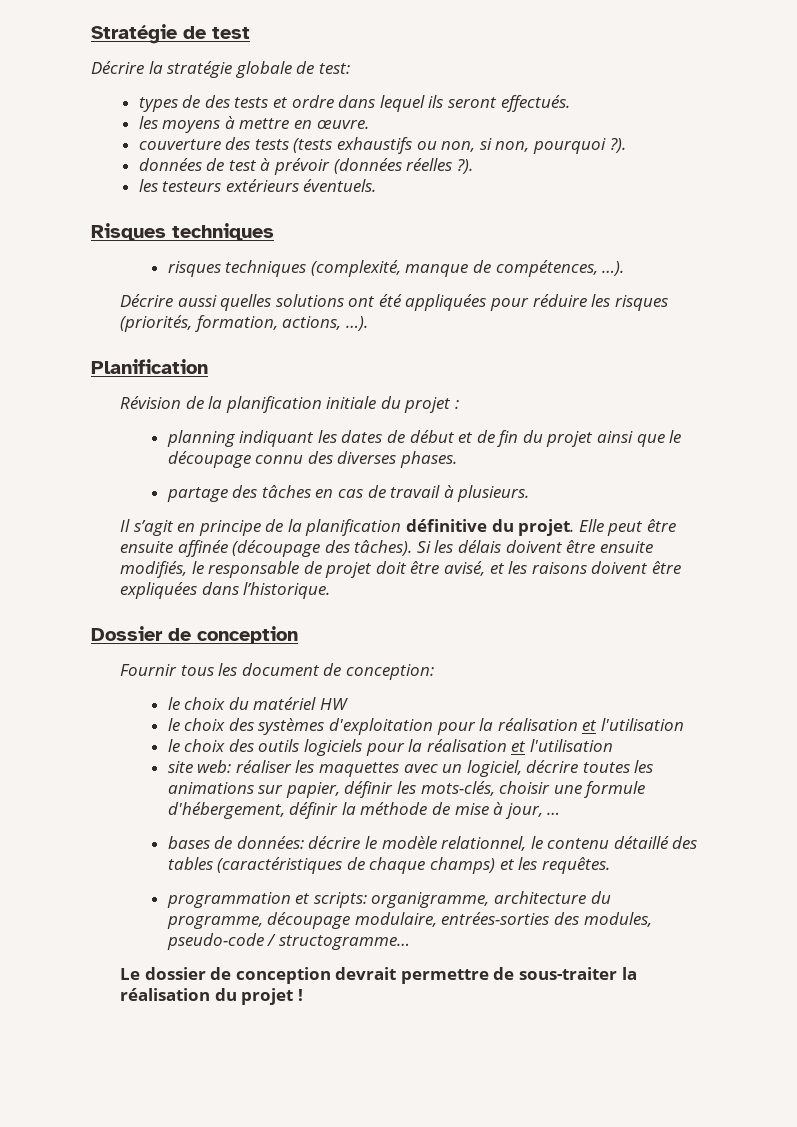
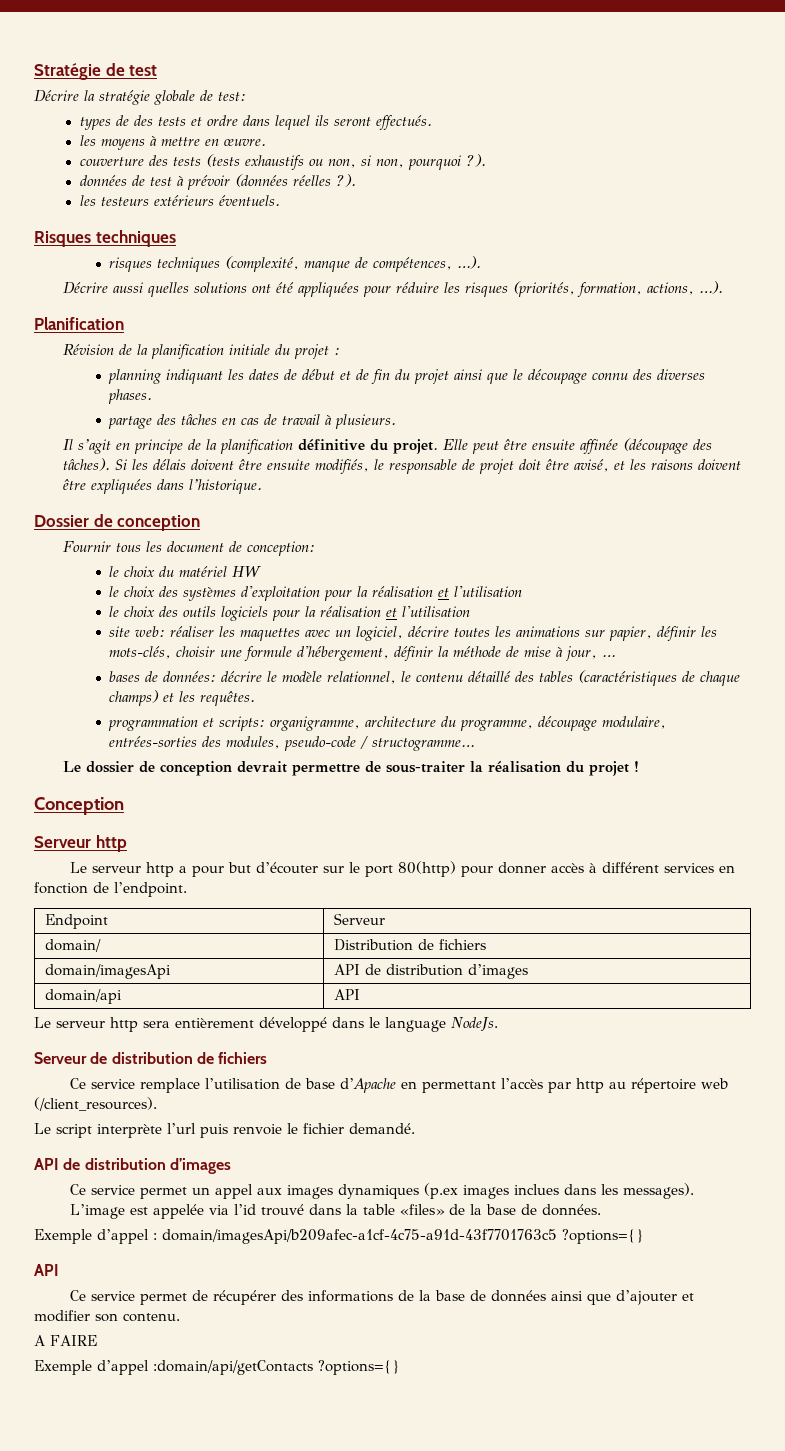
(303, 995) none -> [34,797,124,815] [34,835,127,852] [69,861,735,877] [34,882,187,897] [44,914,108,929] [333,913,385,925] [44,939,101,952] [333,939,486,951] [44,964,171,979] [333,964,528,979] [44,989,122,1004] [333,989,360,1000] [34,1017,498,1032] [34,1052,268,1064] [69,1078,728,1093] [34,1097,157,1111] [34,1123,415,1138] [34,1158,231,1174] [69,1183,694,1199] [69,1204,601,1219] [34,1229,644,1244] [34,1264,59,1276] [69,1290,694,1305] [34,1310,180,1322] [34,1335,97,1346] [34,1360,400,1375] // Conception // Serveur http // Le serveur http a pour but d’écouter sur le port 80(http) pour donner accès à différent services en fonction de l’endpoint. // Endpoint | Serveur // domain/ | Distribution de fichiers // domain/imagesApi | API de distribution d’images // domain/api | API // Le serveur http sera entièrement développé dans le language NodeJs. // Serveur de distribution de fichiers // Ce service remplace l’utilisation de base d’Apache en permettant l’accès par http au répertoire web (/client_resources). // Le script interprète l’url puis renvoie le fichier demandé. // API de distribution d’images // Ce service permet un appel aux images dynamiques (p.ex images inclues dans les messages). // L’image est appelée via l’id trouvé dans la table «files» de la base de données. // Exemple d’appel : domain/imagesApi/b209afec-a1cf-4c75-a91d-43f7701763c5 ?options={} // API // Ce service permet de récupérer des informations de la base de données ainsi que d’ajouter et modifier son contenu. // A FAIRE // Exemple d’appel :domain/api/getContacts ?options={}

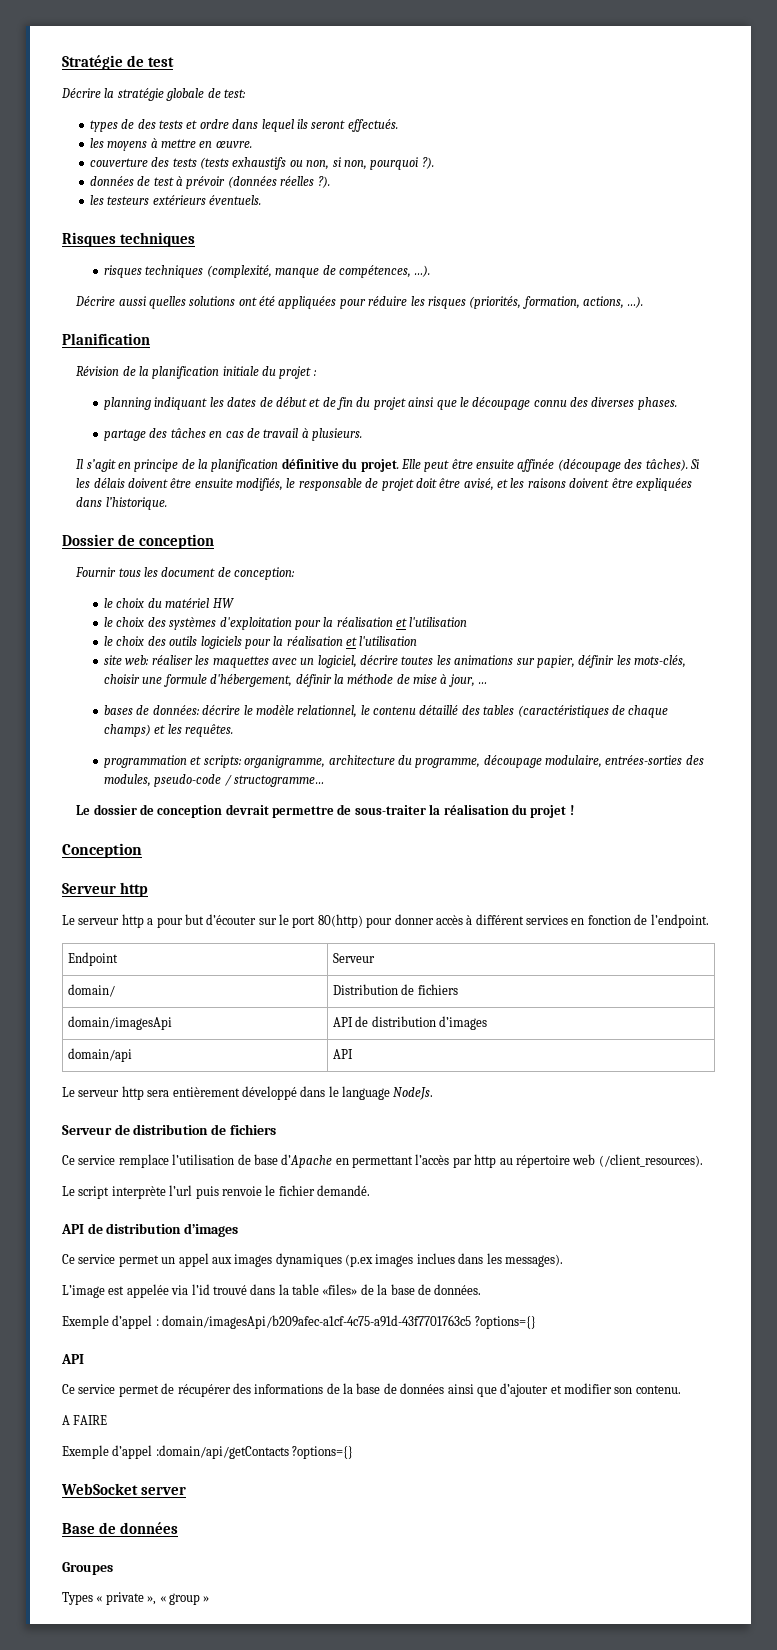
(400, 1367) none -> [61,1483,186,1495] [62,1522,178,1534] [62,1562,113,1575] [62,1592,210,1605] // WebSocket server // Base de données // Groupes // Types « private », « group »

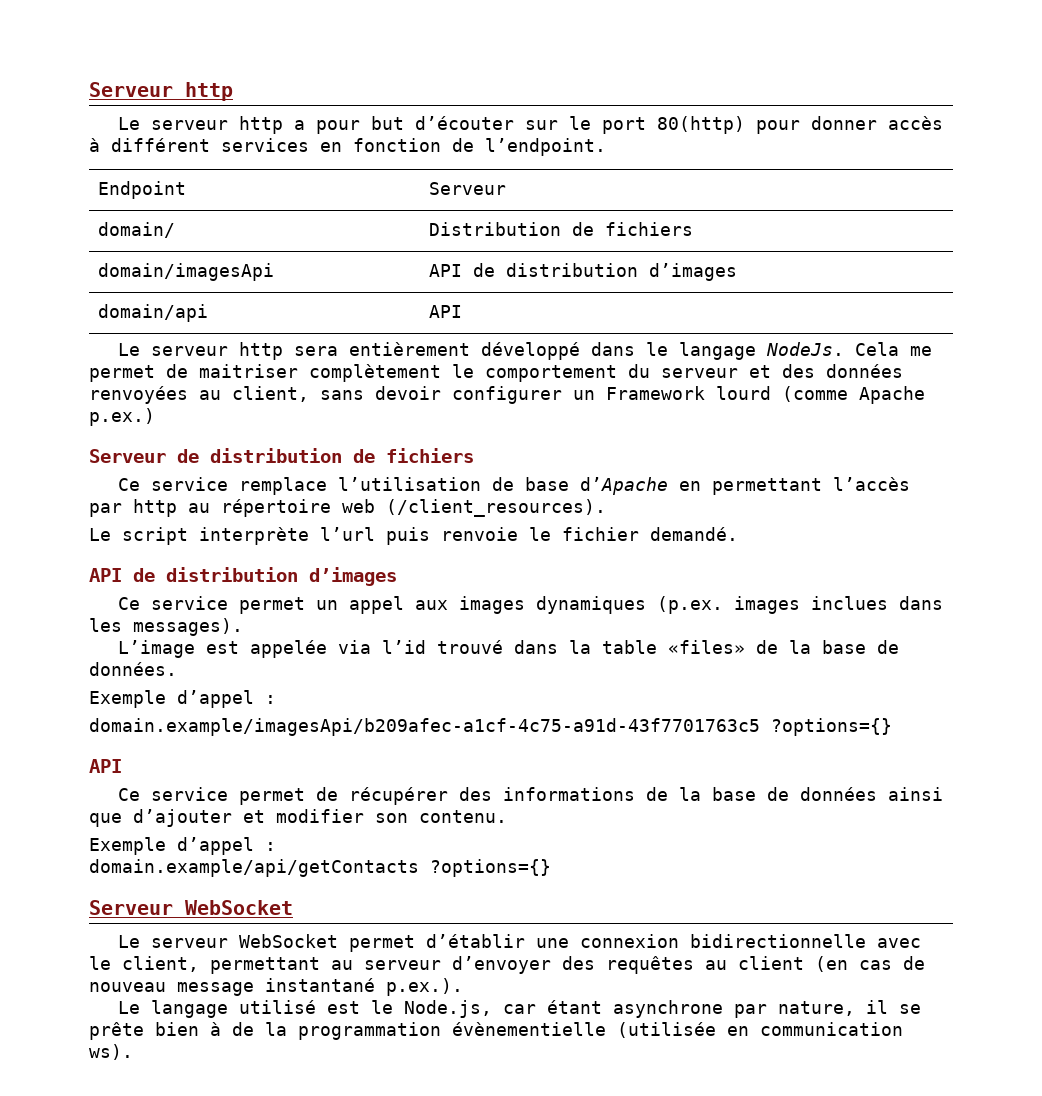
[62,55,174,70] [61,88,246,101] [89,119,398,132] [89,138,252,151] [89,157,434,170] [89,176,330,189] [89,195,262,205] [62,232,195,247] [104,265,431,278] [75,296,644,309] [62,333,150,345] [76,366,317,379] [104,397,677,410] [104,428,363,441] [76,458,699,472] [76,478,692,491] [76,497,167,510] [62,534,214,549] [75,567,296,580] [104,598,234,608] [104,617,468,630] [104,636,418,649] [104,655,687,668] [104,674,488,687] [104,705,669,718] [104,724,234,737] [104,755,704,768] [104,774,325,787] [76,804,574,818] [62,843,142,858] Stratégie de test // Décrire la stratégie globale de test: // types de des tests et ordre dans lequel ils seront effectués. // les moyens à mettre en œuvre. // couverture des tests (tests exhaustifs ou non, si non, pourquoi ?). // données de test à prévoir (données réelles ?). // les testeurs extérieurs éventuels. // Risques techniques // risques techniques (complexité, manque de compétences, …). // Décrire aussi quelles solutions ont été appliquées pour réduire les risques (priorités, formation, actions, …). // Planification // Révision de la planification initiale du projet : // planning indiquant les dates de début et de fin du projet ainsi que le découpage connu des diverses phases. // partage des tâches en cas de travail à plusieurs. // Il s’agit en principe de la planification définitive du projet. Elle peut être ensuite affinée (découpage des tâches). Si les délais doivent être ensuite modifiés, le responsable de projet doit être avisé, et les raisons doivent être expliquées dans l’historique. // Dossier de conception // Fournir tous les document de conception: // le choix du matériel HW // le choix des systèmes d'exploitation pour la réalisation et l'utilisation // le choix des outils logiciels pour la réalisation et l'utilisation // site web: réaliser les maquettes avec un logiciel, décrire toutes les animations sur papier, définir les mots-clés, choisir une formule d'hébergement, définir la méthode de mise à jour, … // bases de données: décrire le modèle relationnel, le contenu détaillé des tables (caractéristiques de chaque champs) et les requêtes. // programmation et scripts: organigramme, architecture du programme, découpage modulaire, entrées-sorties des modules, pseudo-code / structogramme… // Le dossier de conception devrait permettre de sous-traiter la réalisation du projet ! // Conception // -> (89, 89) none
[342,1086,390,1100] language -> [679,342,757,360] langage
(434, 1093) none -> [855,342,933,356] [89,364,903,382] [89,386,925,404] [89,408,155,426] Cela me permet de maitriser complètement le comportement du serveur et des données renvoyées au client, sans devoir configurer un Framework lourd (comme Apache p.ex.)
[345,1254,373,1267] (p.ex -> [657,596,724,614] (p.ex.
[162,1315,472,1329] domain/imagesApi/b209afec-a1cf-4c75-a91d-43f7701763c5 -> [89,718,760,736] // domain.example/imagesApi/b209afec-a1cf-4c75-a91d-43f7701763c5
[62,1415,108,1425] [62,1445,354,1459] [61,1483,186,1495] [62,1522,178,1534] [62,1562,113,1575] [62,1592,210,1605] // A FAIRE // Exemple d’appel :domain/api/getContacts ?options={} // WebSocket server // Base de données // Groupes // Types « private », « group » -> [89,837,276,855] [89,859,551,877] [89,900,293,915] [118,934,922,952] [89,956,925,974] [89,978,463,996] [118,1000,922,1018] [89,1022,903,1040] [89,1044,133,1060] // Exemple d’appel : // domain.example/api/getContacts ?options={} // Serveur WebSocket // Le serveur WebSocket permet d’établir une connexion bidirectionnelle avec le client, permettant au serveur d’envoyer des requêtes au client (en cas de nouveau message instantané p.ex.). // Le langage utilisé est le Node.js, car étant asynchrone par nature, il se prête bien à de la programmation évènementielle (utilisée en communication ws).

